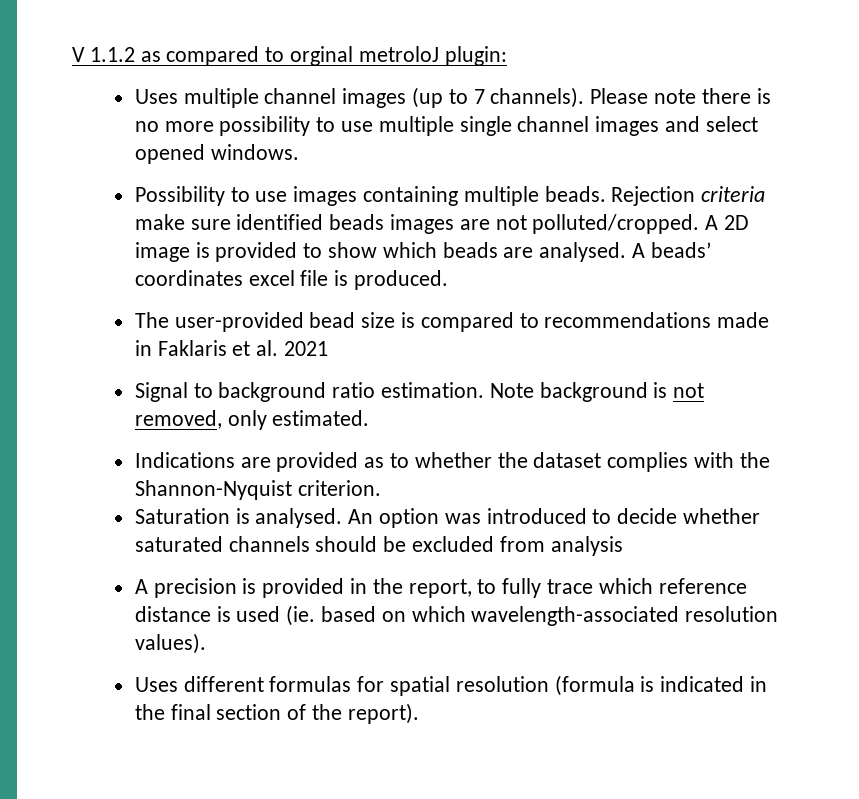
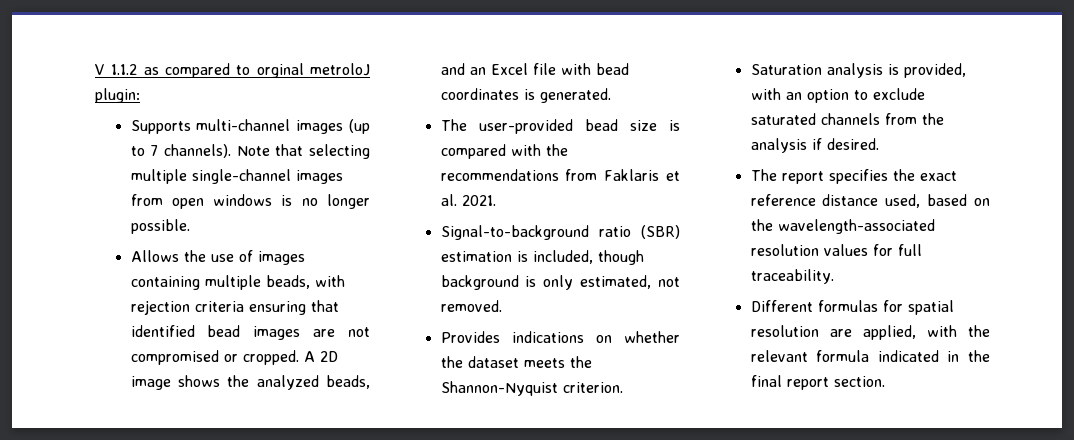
[134,88,337,108] Uses multiple channel -> [130,119,291,134] Supports multi-channel
[590,88,771,104] [134,116,758,136] [134,144,299,164] [134,186,766,206] [134,214,750,234] [134,242,711,262] [134,270,449,290] Please note there is no more possibility to use multiple single channel images and select opened windows. // Possibility to use images containing multiple beads. Rejection criteria make sure identified beads images are not polluted/cropped. A 2D image is provided to show which beads are analysed. A beads’ coordinates excel file is produced. -> [236,144,370,159] [130,169,343,184] [130,194,370,209] [130,219,190,234] [130,250,305,265] [130,275,345,290] [130,300,339,315] [130,325,370,340] [130,350,338,365] [130,375,370,390] [440,63,629,75] [440,88,611,103] Note that selecting multiple single-channel images from open windows is no longer possible. // Allows the use of images containing multiple beads, with rejection criteria ensuring that identified bead images are not compromised or cropped. A 2D image shows the analyzed beads, and an Excel file with bead coordinates is generated.
[519,312,770,328] [134,340,329,356] [134,382,705,402] [134,410,370,430] [134,452,410,472] to recommendations made in Faklaris et al. 2021 // Signal to background ratio estimation. Note background is not removed, only estimated. // Indications are provided as to -> [510,144,568,156] [440,169,680,181] [440,194,496,206] [440,225,680,240] [440,250,644,265] [440,275,680,290] [440,300,502,312] [440,331,612,343] with the recommendations from Faklaris et al. 2021. // Signal-to-background ratio (SBR) estimation is included, though background is only estimated, not removed. // Provides indications on
[607,452,735,472] complies with -> [523,358,565,368] meets
[235,508,761,528] [134,536,623,556] [134,578,747,598] [134,605,316,626] is analysed. An option was introduced to decide whether saturated channels should be excluded from analysis // A precision is provided in the report, to fully trace which reference distance is used (ie. -> [826,63,966,78] [750,88,925,103] [750,113,944,125] [750,138,879,153] [750,169,957,184] [750,194,921,208] analysis is provided, with an option to exclude saturated channels from the analysis if desired. // The report specifies the exact reference distance used,
[411,606,466,622] which -> [750,219,773,231] the
[134,633,206,654] [134,675,768,696] [134,703,419,724] values). // Uses different formulas for spatial resolution (formula is indicated in the final section of the report). -> [823,244,922,256] [750,269,834,284] [750,300,954,315] [750,325,990,340] [750,350,990,362] [750,375,885,390] values for full traceability. // Different formulas for spatial resolution are applied, with the relevant formula indicated in the final report section.

